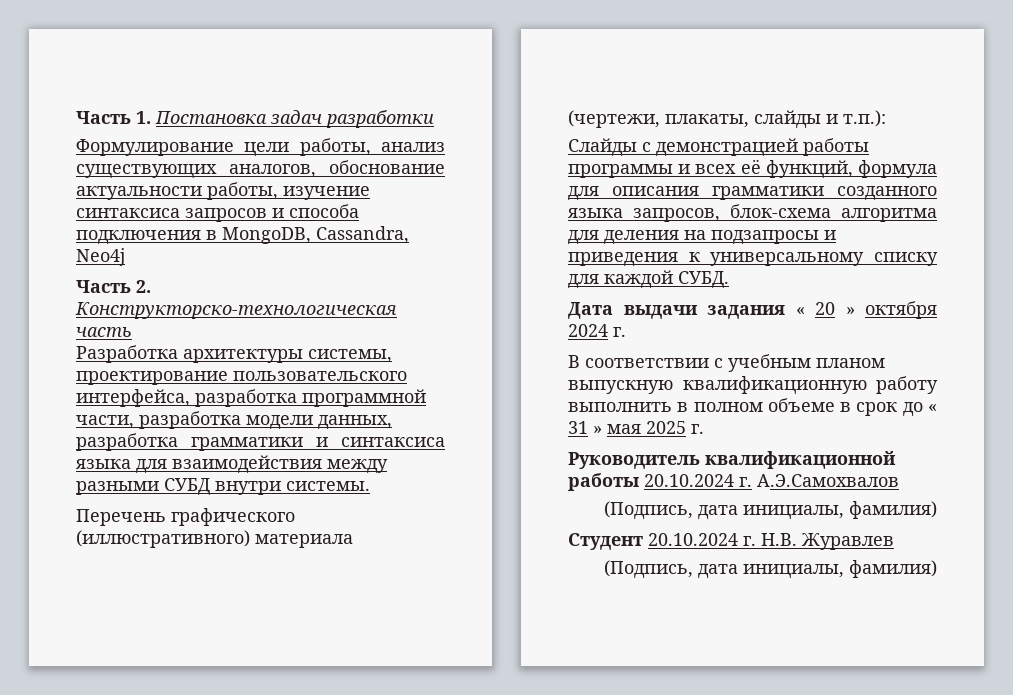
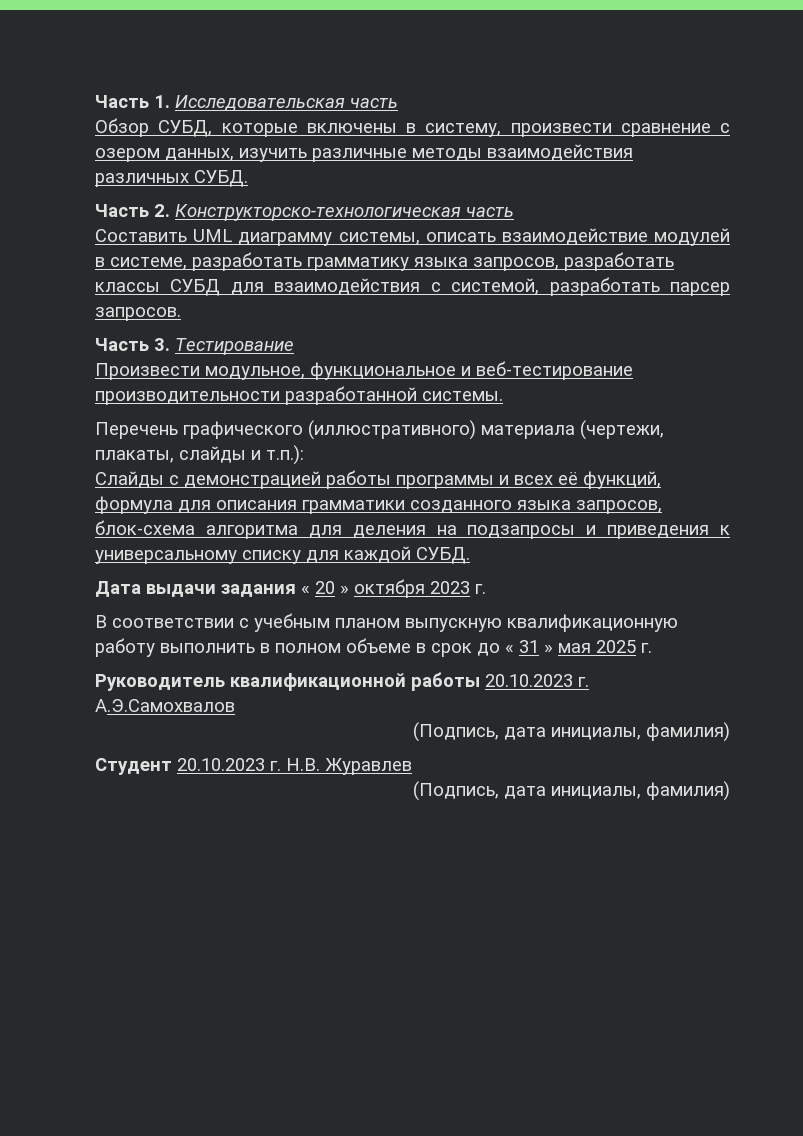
[155,110,434,128] [76,138,445,157] [76,160,445,179] [76,182,370,200] [76,204,359,222] [76,226,409,245] [76,248,125,266] [76,280,151,293] [75,302,397,319] [76,327,132,337] [76,345,392,363] [76,371,407,385] [76,389,426,407] [76,411,392,430] [76,433,445,451] [76,455,388,474] [76,478,281,496] Постановка задач разработки // Формулирование цели работы, анализ существующих аналогов, обоснование актуальности работы, изучение синтаксиса запросов и способа подключения в MongoDB, Cassandra, Neo4j // Часть 2. Конструкторско-технологическая часть // Разработка архитектуры системы, проектирование пользовательского интерфейса, разработка программной части, разработка модели данных, разработка грамматики и синтаксиса языка для взаимодействия между разными СУБД внутри -> [175,95,398,111] [95,118,730,137] [95,144,633,162] [95,170,248,187] [95,204,514,221] [95,228,730,246] [95,252,674,271] [95,277,731,296] [95,307,181,321] [95,338,294,355] [95,361,633,380] [95,386,417,405] Исследовательская часть // Обзор СУБД, которые включены в систему, произвести сравнение с озером данных, изучить различные методы взаимодействия различных СУБД. // Часть 2. Конструкторско-технологическая часть // Составить UML диаграмму системы, описать взаимодействие модулей в системе, разработать грамматику языка запросов, разработать классы СУБД для взаимодействия с системой, разработать парсер запросов. // Часть 3. Тестирование // Произвести модульное, функциональное и веб-тестирование производительности разработанной
[568,324,608,337] 2024 -> [430,581,470,594] 2023
[644,474,734,487] 20.10.2024 -> [485,674,573,687] 20.10.2023
[648,533,738,546] 20.10.2024 -> [177,758,265,771] 20.10.2023

